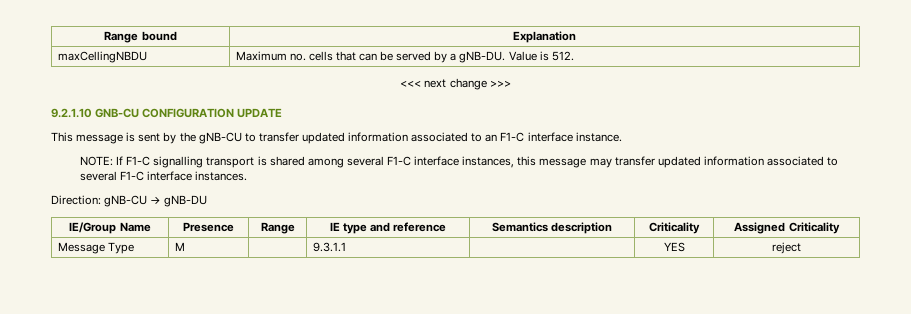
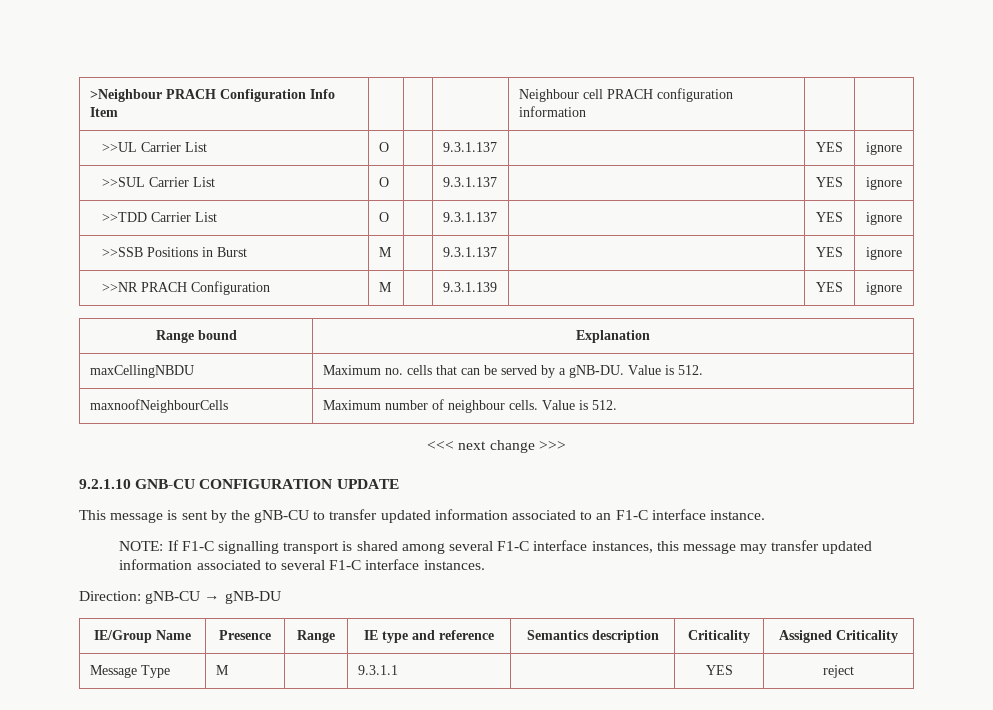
(104, 37) none -> [89,89,335,102] [89,107,118,117] [518,88,733,102] [518,106,586,117] [101,142,207,152] [378,142,389,152] [442,142,497,152] [816,142,843,152] [866,142,902,155] [101,177,215,187] [378,177,389,187] [442,177,497,187] [816,177,843,187] [866,177,902,190] [101,212,217,222] [378,212,389,222] [442,212,497,222] [816,212,843,222] [866,212,902,225] [101,247,247,257] [378,247,392,257] [442,247,497,257] [816,247,843,257] [866,247,902,260] [101,281,270,295] [378,282,392,292] [442,282,497,292] [816,282,843,292] [866,282,902,295] >Neighbour PRACH Configuration Info Item | | | | Neighbour cell PRACH configuration information | | // >>UL Carrier List | O | | 9.3.1.137 | | YES | ignore // >>SUL Carrier List | O | | 9.3.1.137 | | YES | ignore // >>TDD Carrier List | O | | 9.3.1.137 | | YES | ignore // >>SSB Positions in Burst | M | | 9.3.1.137 | | YES | ignore // >>NR PRACH Configuration | M | | 9.3.1.139 | | YES | ignore //
(574, 56) none -> [89,399,228,413] [322,399,617,413] // maxnoofNeighbourCells | Maximum number of neighbour cells. Value is 512.

